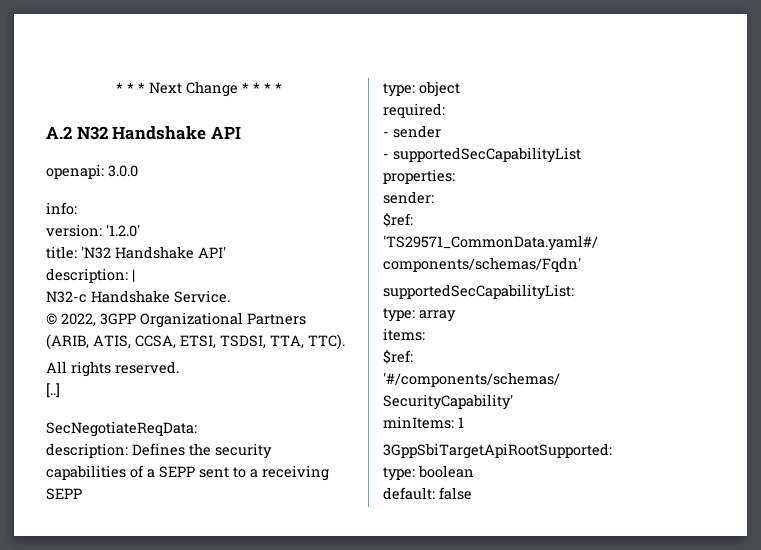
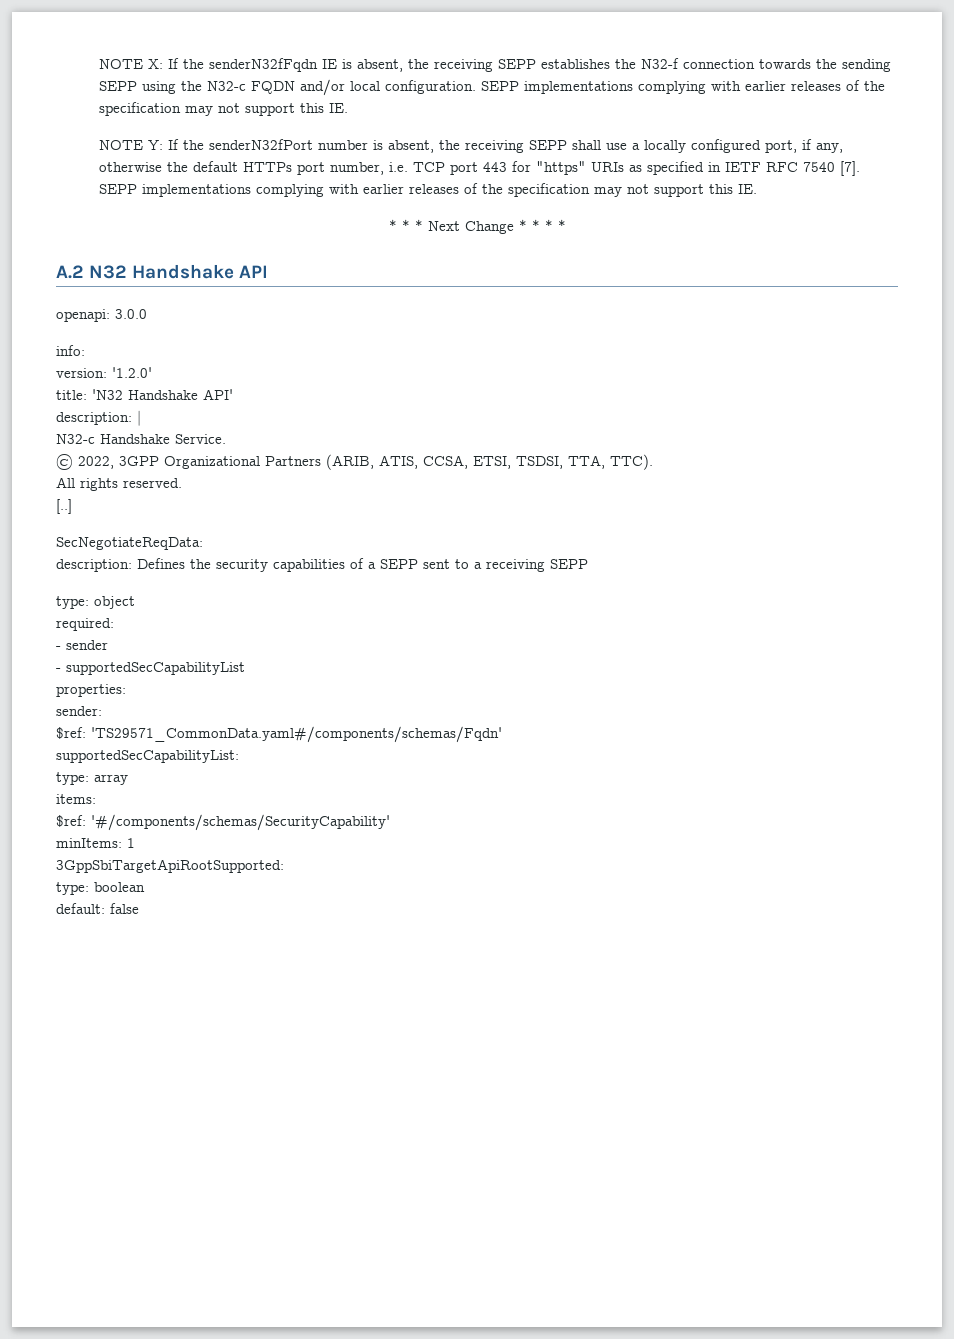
(116, 87) none -> [98,58,891,72] [98,79,885,96] [98,102,348,116] [98,139,843,153] [98,161,860,176] [98,183,757,197] NOTE X: If the senderN32fFqdn IE is absent, the receiving SEPP establishes the N32-f connection towards the sending SEPP using the N32-c FQDN and/or local configuration. SEPP implementations complying with earlier releases of the specification may not support this IE. // NOTE Y: If the senderN32fPort number is absent, the receiving SEPP shall use a locally configured port, if any, otherwise the default HTTPs port number, i.e. TCP port 443 for "https" URIs as specified in IETF RFC 7540 [7]. SEPP implementations complying with earlier releases of the specification may not support this IE. //

